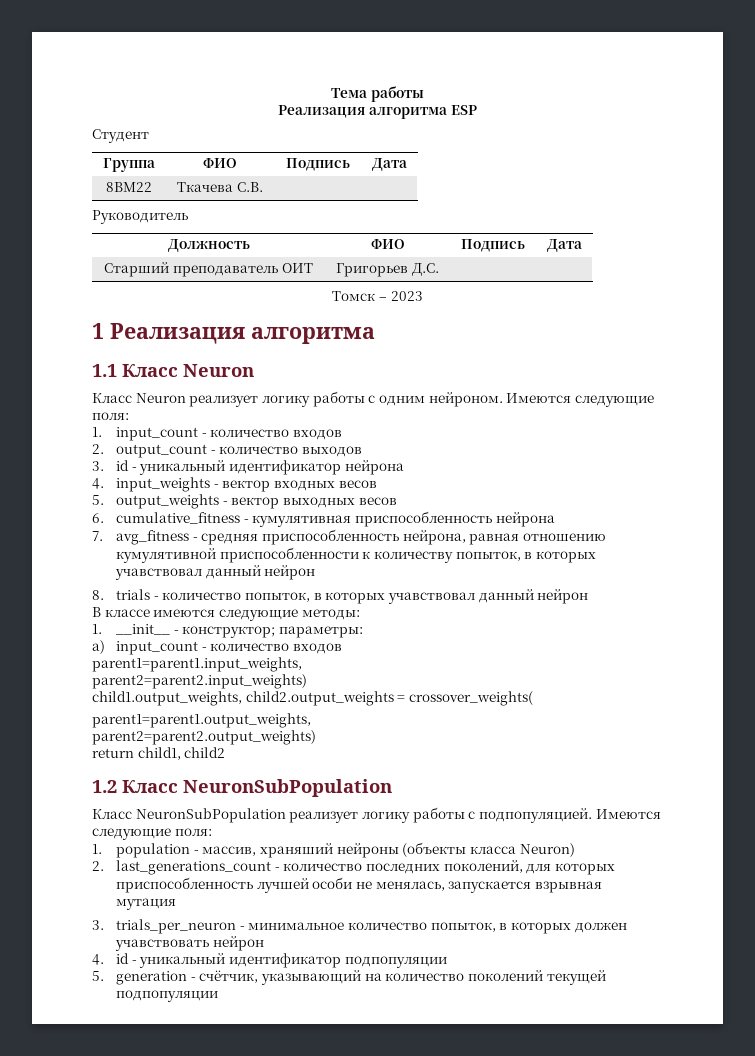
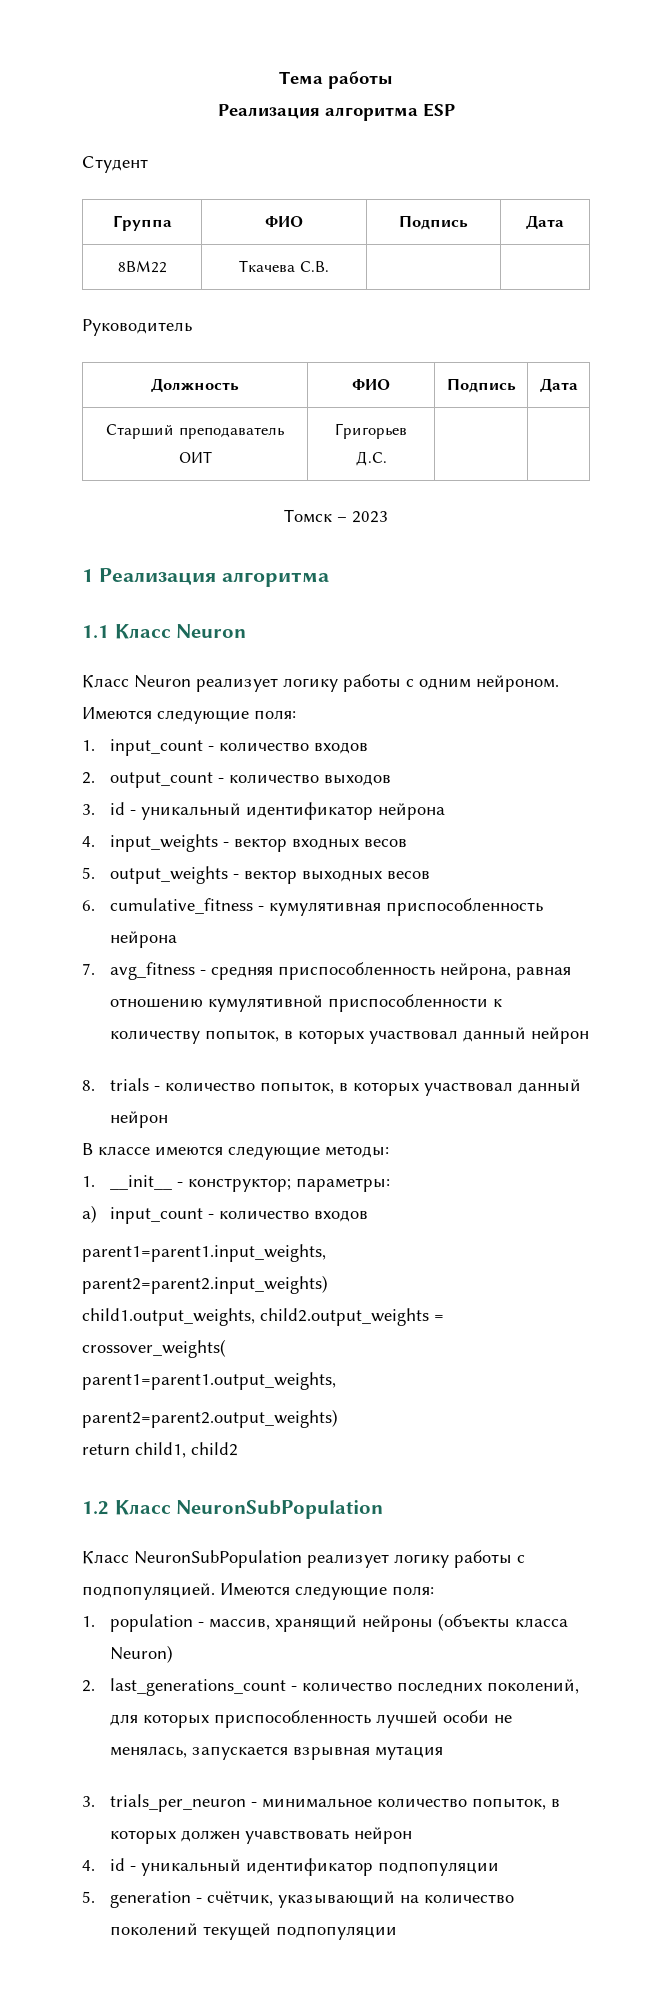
[115,568,203,580] учавствовал -> [369,1030,459,1044] участвовал
[387,592,475,604] учавствовал -> [424,1082,514,1096] участвовал
[260,843,334,858] храняший -> [275,1615,358,1632] хранящий

